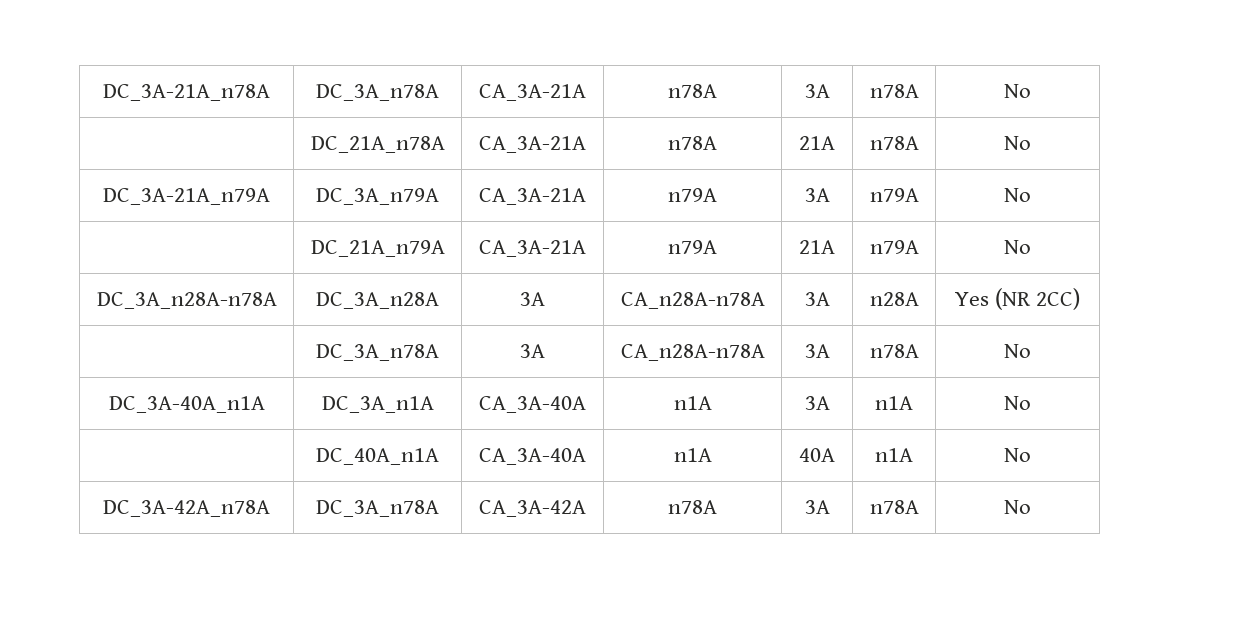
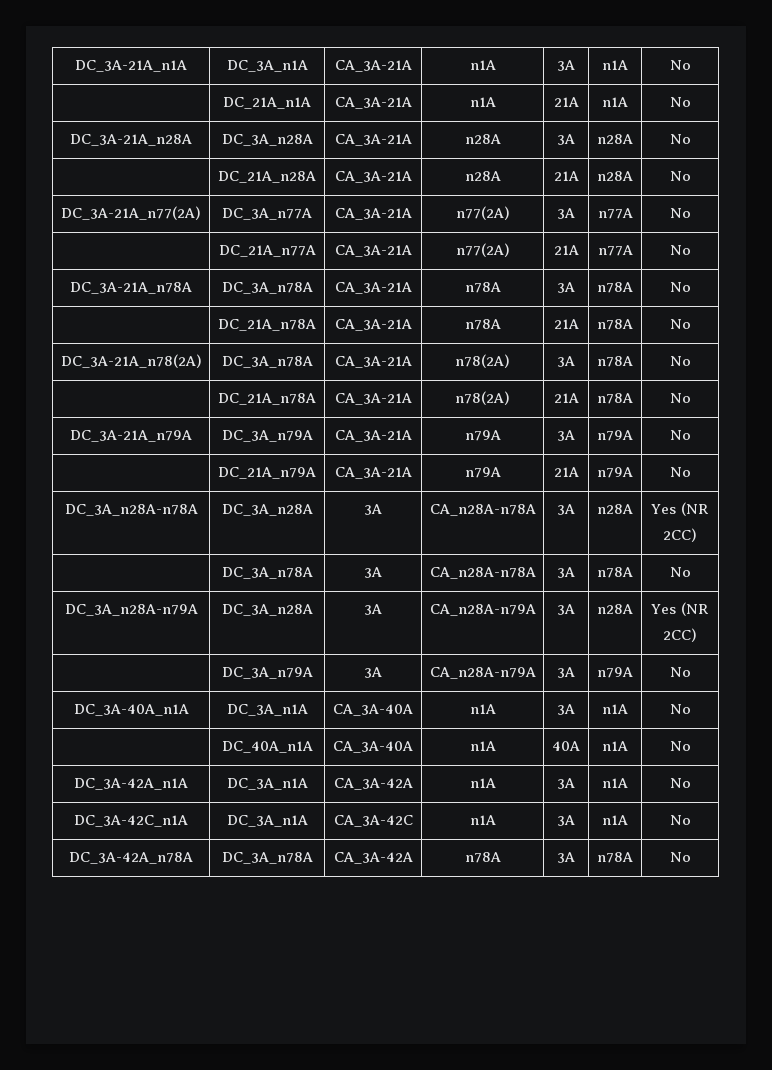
(103, 92) none -> [75,60,187,72] [226,60,308,72] [334,60,412,72] [469,60,496,70] [557,60,575,71] [602,60,628,70] [669,60,691,70] [222,97,311,109] [334,97,412,109] [469,97,496,107] [553,97,579,107] [602,97,628,107] [669,97,691,107] [70,134,192,146] [221,134,313,146] [334,134,412,146] [464,134,501,144] [557,134,575,145] [597,134,633,144] [669,134,691,144] [217,171,316,183] [334,171,412,183] [464,171,501,181] [553,171,579,181] [597,171,633,181] [669,171,691,181] [61,206,201,220] [221,208,312,220] [334,208,412,220] [455,206,510,220] [557,208,575,219] [597,208,633,219] [669,208,691,218] [218,245,316,257] [334,245,412,257] [455,243,510,257] [553,245,579,255] [597,245,633,256] [669,245,691,255] DC_3A-21A_n1A | DC_3A_n1A | CA_3A-21A | n1A | 3A | n1A | No // | DC_21A_n1A | CA_3A-21A | n1A | 21A | n1A | No // DC_3A-21A_n28A | DC_3A_n28A | CA_3A-21A | n28A | 3A | n28A | No // | DC_21A_n28A | CA_3A-21A | n28A | 21A | n28A | No // DC_3A-21A_n77(2A) | DC_3A_n77A | CA_3A-21A | n77(2A) | 3A | n77A | No // | DC_21A_n77A | CA_3A-21A | n77(2A) | 21A | n77A | No //
(1031, 143) none -> [60,354,202,368] [221,356,313,368] [334,356,412,368] [455,354,510,368] [557,356,575,367] [597,356,633,367] [669,356,691,366] [217,393,316,405] [334,393,412,405] [455,391,510,405] [553,393,579,403] [597,393,633,404] [669,393,691,403] // DC_3A-21A_n78(2A) | DC_3A_n78A | CA_3A-21A | n78(2A) | 3A | n78A | No // | DC_21A_n78A | CA_3A-21A | n78(2A) | 21A | n78A | No
(1031, 351) none -> [64,604,198,616] [221,604,313,616] [364,604,382,615] [429,604,536,616] [557,604,575,615] [597,604,633,614] [651,602,709,616] [663,628,697,642] [221,667,313,679] [364,667,382,678] [429,667,536,679] [557,667,575,678] [597,667,633,678] [669,667,691,677] // DC_3A_n28A-n79A | DC_3A_n28A | 3A | CA_n28A-n79A | 3A | n28A | Yes (NR 2CC) // | DC_3A_n79A | 3A | CA_n28A-n79A | 3A | n79A | No
(1031, 455) none -> [74,778,188,790] [226,778,308,790] [333,778,413,790] [469,778,496,788] [557,778,575,789] [602,778,628,788] [669,778,691,788] [74,815,188,827] [226,815,308,827] [333,815,413,827] [469,815,496,825] [557,815,575,826] [602,815,628,825] [669,815,691,825] // DC_3A-42A_n1A | DC_3A_n1A | CA_3A-42A | n1A | 3A | n1A | No // DC_3A-42C_n1A | DC_3A_n1A | CA_3A-42C | n1A | 3A | n1A | No

